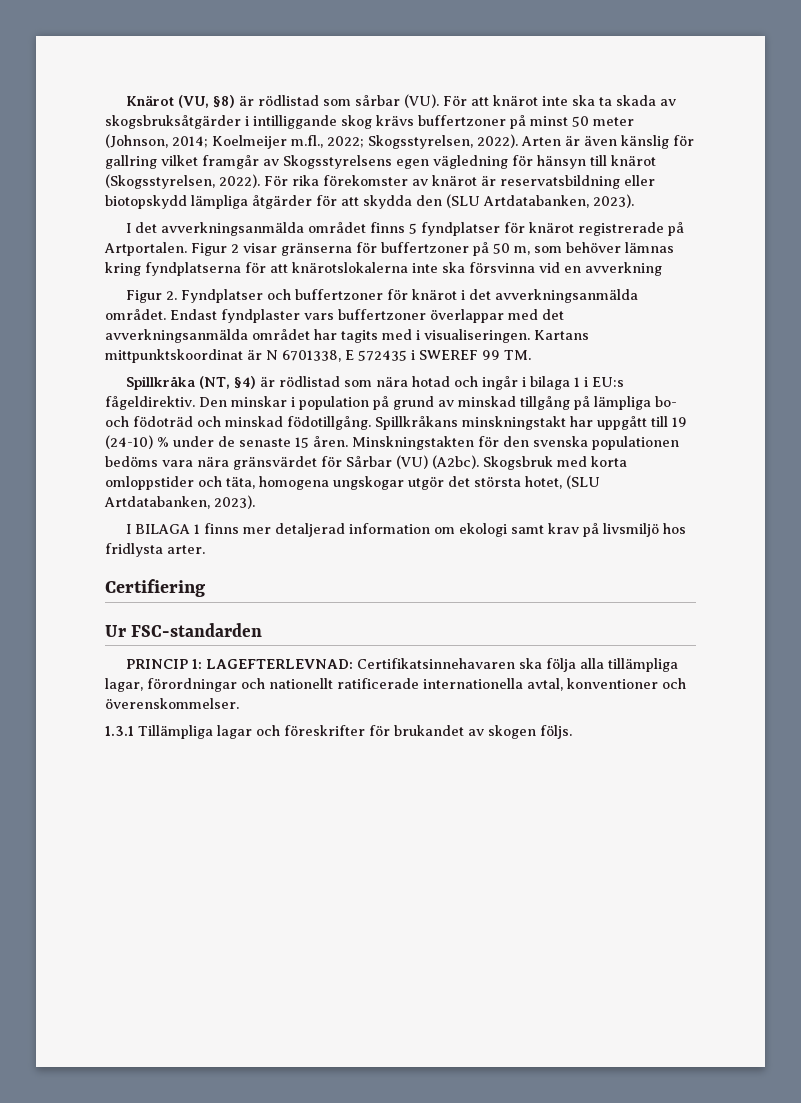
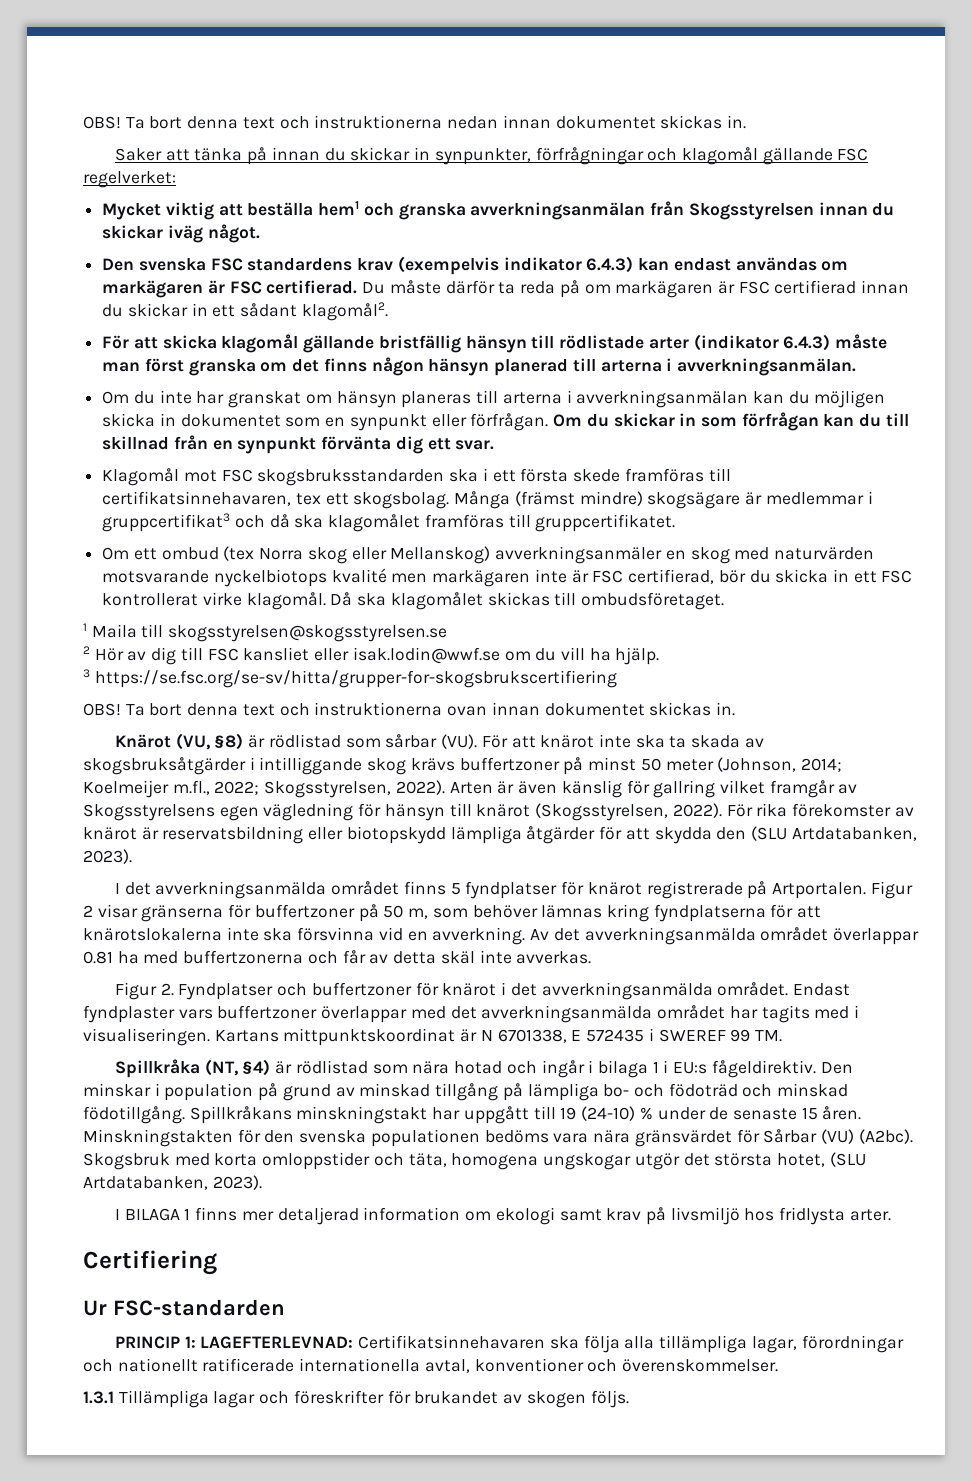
(126, 101) none -> [83,115,746,129] [115,147,869,165] [83,171,176,188] [102,201,895,220] [102,224,260,243] [102,256,849,275] [102,280,910,298] [102,302,388,321] [102,334,887,353] [102,357,856,376] [102,390,886,408] [102,412,909,431] [102,435,495,454] [102,468,731,486] [102,491,873,509] [102,513,676,532] [102,546,874,564] [102,568,913,587] [102,592,725,610] [83,623,448,642] [83,646,660,665] [83,669,617,688] [83,702,735,716] OBS! Ta bort denna text och instruktionerna nedan innan dokumentet skickas in. // Saker att tänka på innan du skickar in synpunkter, förfrågningar och klagomål gällande FSC regelverket: // Mycket viktig att beställa hem1 och granska avverkningsanmälan från Skogsstyrelsen innan du skickar iväg något. // Den svenska FSC standardens krav (exempelvis indikator 6.4.3) kan endast användas om markägaren är FSC certifierad. Du måste därför ta reda på om markägaren är FSC certifierad innan du skickar in ett sådant klagomål2. // För att skicka klagomål gällande bristfällig hänsyn till rödlistade arter (indikator 6.4.3) måste man först granska om det finns någon hänsyn planerad till arterna i avverkningsanmälan. // Om du inte har granskat om hänsyn planeras till arterna i avverkningsanmälan kan du möjligen skicka in dokumentet som en synpunkt eller förfrågan. Om du skickar in som förfrågan kan du till skillnad från en synpunkt förvänta dig ett svar. // Klagomål mot FSC skogsbruksstandarden ska i ett första skede framföras till certifikatsinnehavaren, tex ett skogsbolag. Många (främst mindre) skogsägare är medlemmar i gruppcertifikat3 och då ska klagomålet framföras till gruppcertifikatet. // Om ett ombud (tex Norra skog eller Mellanskog) avverkningsanmäler en skog med naturvärden motsvarande nyckelbiotops kvalité men markägaren inte är FSC certifierad, bör du skicka in ett FSC kontrollerat virke klagomål. Då ska klagomålet skickas till ombudsföretaget. // 1 Maila till skogsstyrelsen@skogsstyrelsen.se // 2 Hör av dig till FSC kansliet eller isak.lodin@wwf.se om du vill ha hjälp. // 3 https://se.fsc.org/se-sv/hitta/grupper-for-skogsbrukscertifiering // OBS! Ta bort denna text och instruktionerna ovan innan dokumentet skickas in. //
[585,262,662,276] avverkning -> [432,927,919,945] [83,950,592,964] avverkning. Av det avverkningsanmälda området överlappar 0.81 ha med buffertzonerna och får av detta skäl inte avverkas.

